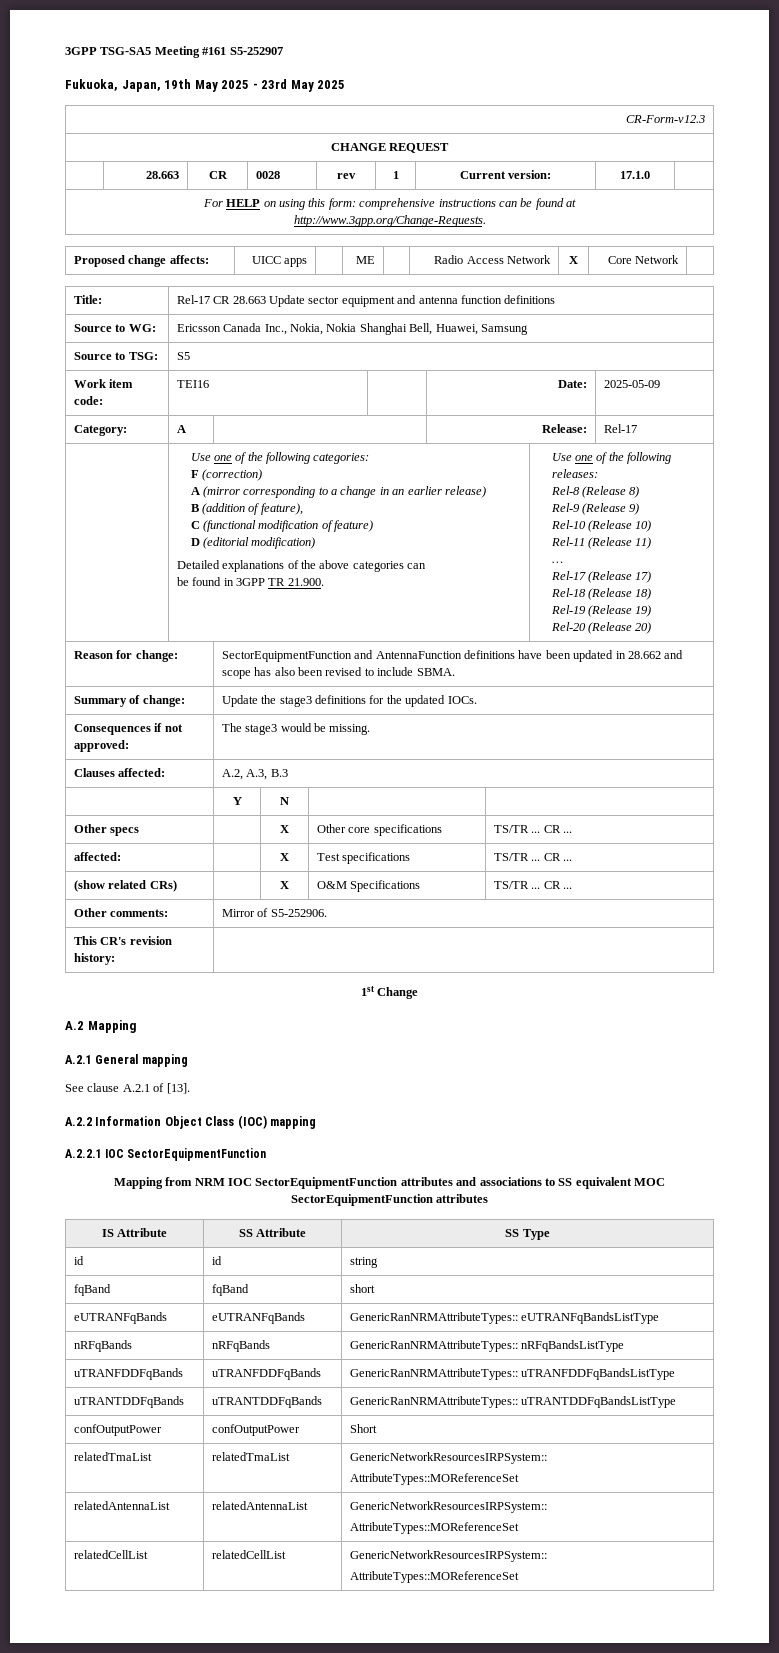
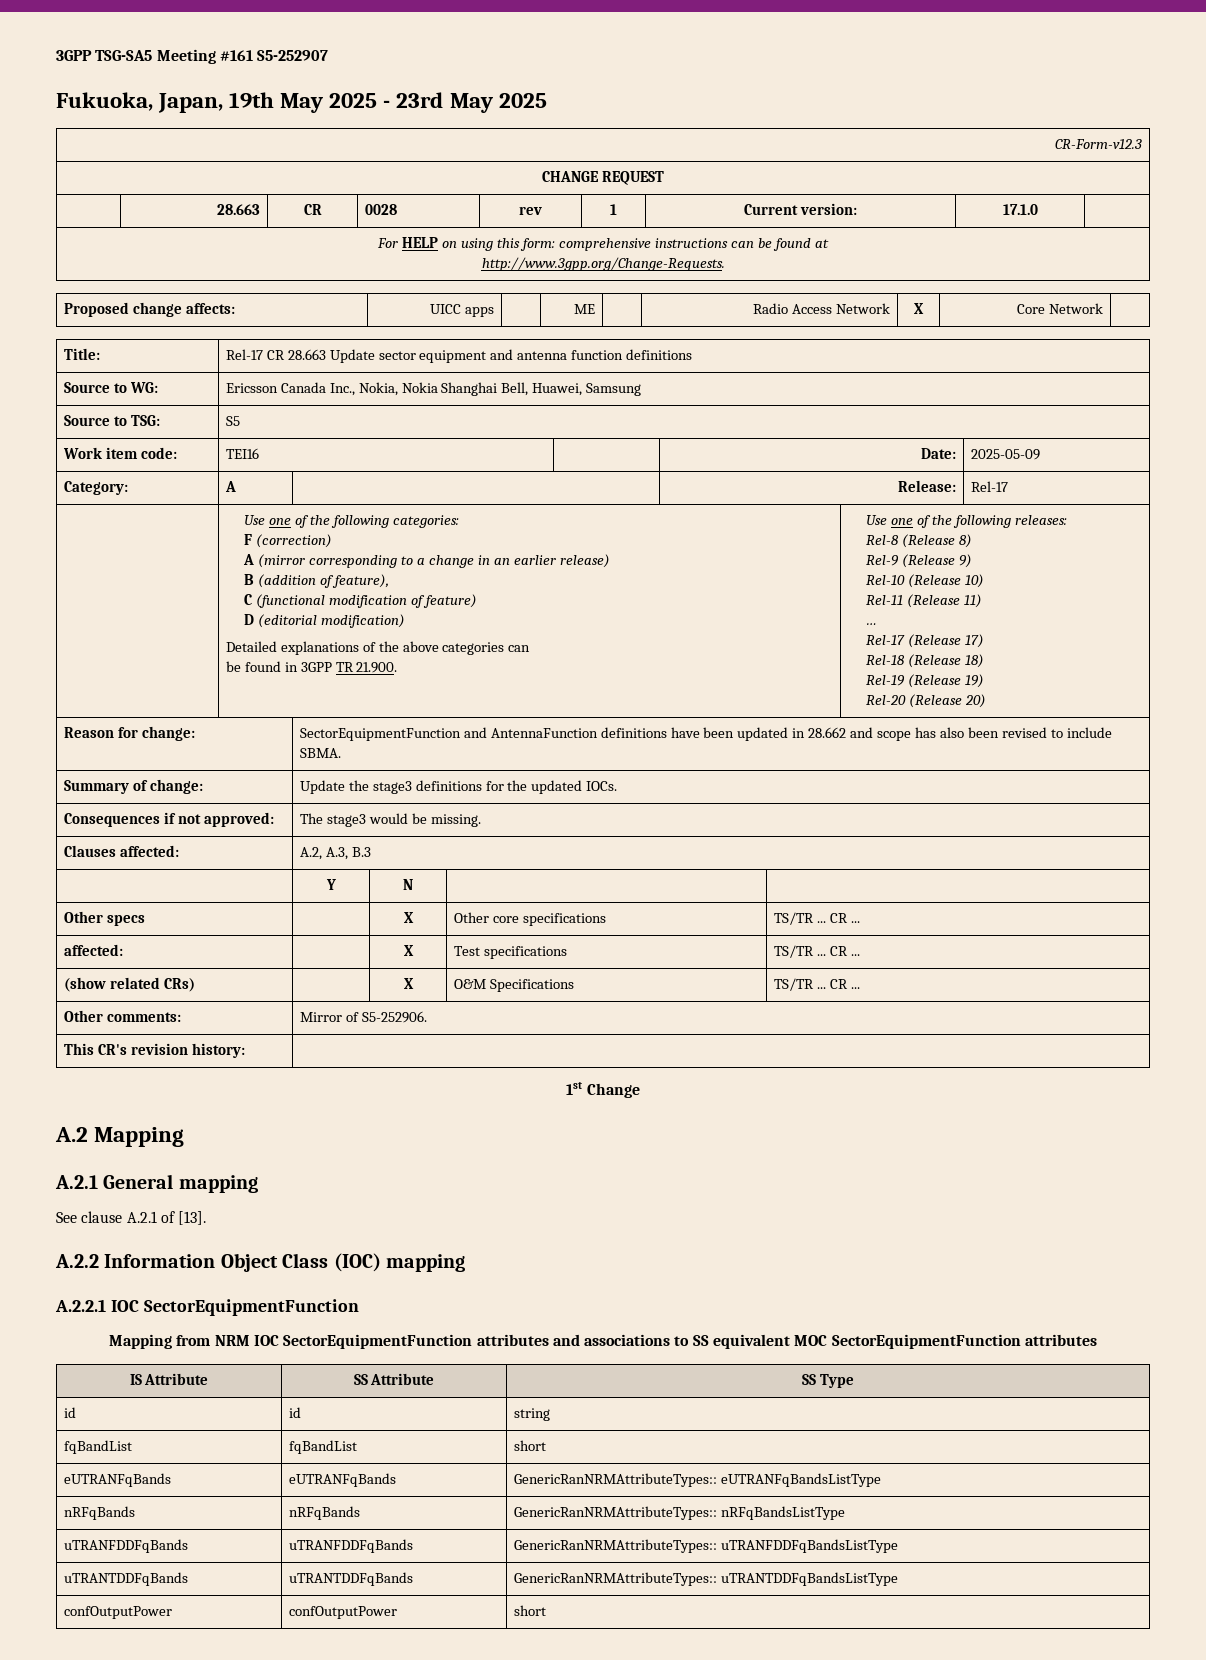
[73,1284,111,1296] [211,1284,249,1296] fqBand | fqBand -> [63,1440,132,1454] [288,1440,357,1454] fqBandList | fqBandList
[349,1424,377,1433] [73,1452,152,1461] [211,1452,290,1461] [349,1452,547,1464] [349,1473,519,1485] [73,1501,170,1510] [211,1501,308,1510] [349,1501,547,1513] [349,1522,519,1534] [73,1550,148,1559] [211,1550,286,1559] [349,1550,547,1562] [349,1571,519,1583] Short // relatedTmaList | relatedTmaList | GenericNetworkResourcesIRPSystem:: // AttributeTypes::MOReferenceSet // relatedAntennaList | relatedAntennaList | GenericNetworkResourcesIRPSystem:: // AttributeTypes::MOReferenceSet // relatedCellList | relatedCellList | GenericNetworkResourcesIRPSystem:: // AttributeTypes::MOReferenceSet -> [513,1605,546,1616] short

